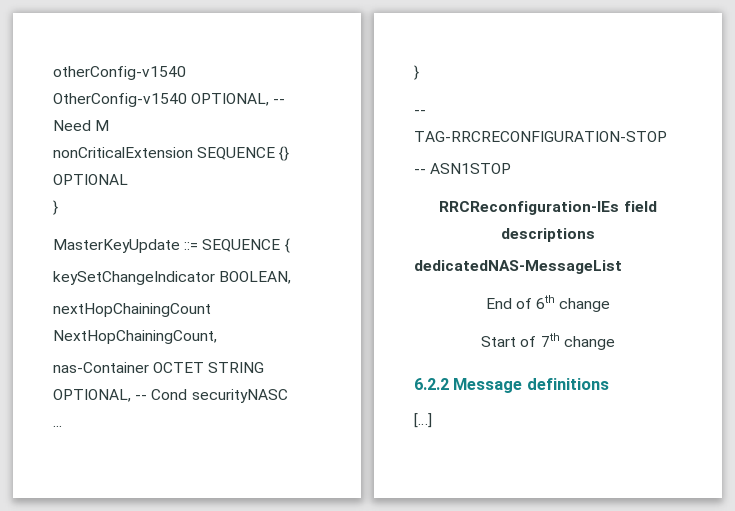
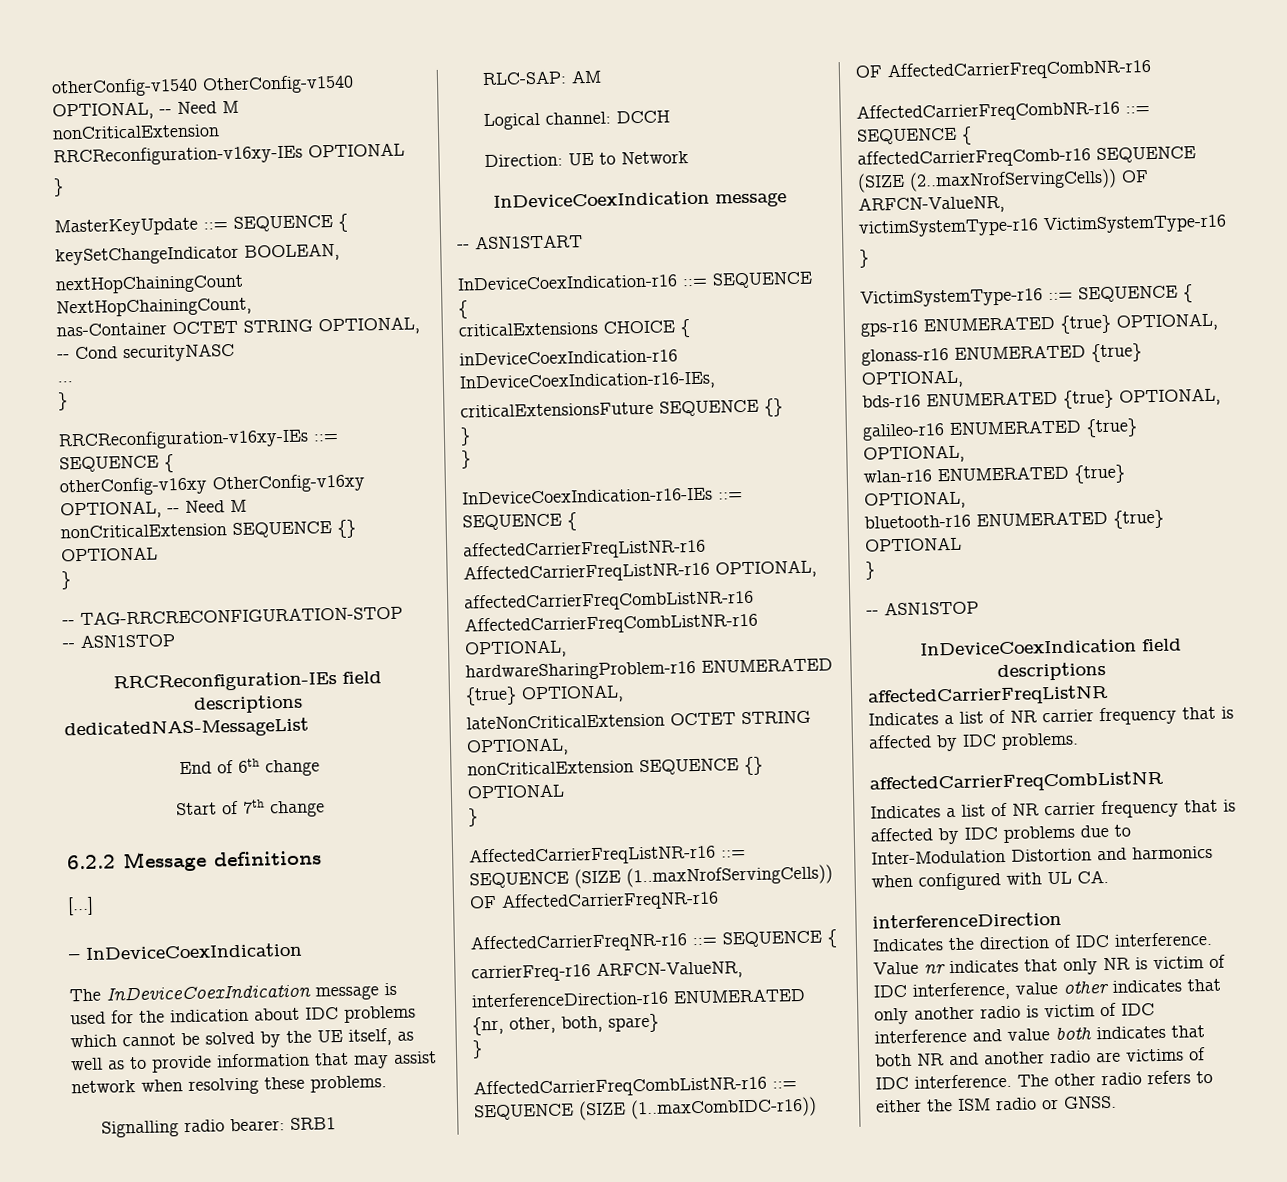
[197,146,290,161] SEQUENCE {} -> [53,144,303,167] RRCReconfiguration-v16xy-IEs
(419, 72) none -> [58,428,339,451] [59,454,174,473] [59,473,365,497] [60,499,247,520] [60,519,356,539] [61,546,158,562] [61,571,71,590] // RRCReconfiguration-v16xy-IEs ::= SEQUENCE { // otherConfig-v16xy OtherConfig-v16xy OPTIONAL, -- Need M // nonCriticalExtension SEQUENCE {} OPTIONAL // }
(432, 420) none -> [68,942,303,961] [69,982,397,1002] [70,1005,416,1025] [70,1028,414,1048] [71,1051,437,1073] [71,1075,387,1095] [101,1117,337,1138] [482,69,603,86] [483,110,671,131] [484,151,690,168] [493,190,787,208] [457,234,583,250] [457,271,813,291] [458,300,468,319] [458,319,691,338] [459,349,678,366] [459,371,716,393] [460,398,783,418] [460,427,471,446] [461,450,471,469] [462,487,743,505] [462,512,577,531] [463,538,706,561] [463,559,817,584] [464,589,754,613] [464,612,758,636] [464,639,567,659] [465,657,833,682] [465,684,624,706] [466,710,811,730] [466,737,569,757] [467,756,763,776] [467,783,565,799] [468,808,478,827] [469,844,746,867] [469,864,833,889] [469,890,719,912] [470,929,838,954] [471,960,743,983] [471,987,806,1008] [472,1013,659,1036] [472,1040,483,1059] [473,1075,797,1099] [474,1096,817,1121] [855,58,1152,82] [856,100,1150,123] [857,126,972,145] [857,146,1196,169] [857,168,1149,193] [858,194,1005,215] [858,214,1227,238] [859,249,869,268] [860,284,1193,308] [860,312,1219,337] [861,343,1142,366] [861,369,964,389] [862,387,1221,409] [862,418,1138,441] [863,444,965,464] [863,464,1125,484] [864,490,966,510] [864,509,1164,529] [865,536,962,552] [865,561,875,580] [866,600,979,616] [920,638,1182,656] [996,661,1106,682] [867,684,1109,707] [868,706,1234,726] [868,732,1079,752] [869,770,1164,794] [870,799,1236,819] [870,824,1131,845] [871,845,1213,865] [871,869,1109,891] [872,911,1062,929] [872,931,1213,952] [873,954,1226,975] [873,978,1221,1001] [874,1002,1155,1025] [874,1025,1205,1044] [875,1047,1206,1067] [875,1070,1213,1090] [876,1095,1117,1113] // – InDeviceCoexIndication // The InDeviceCoexIndication message is used for the indication about IDC problems which cannot be solved by the UE itself, as well as to provide information that may assist network when resolving these problems. // Signalling radio bearer: SRB1 // RLC-SAP: AM // Logical channel: DCCH // Direction: UE to Network // InDeviceCoexIndication message // -- ASN1START // InDeviceCoexIndication-r16 ::= SEQUENCE { // criticalExtensions CHOICE { // inDeviceCoexIndication-r16 InDeviceCoexIndication-r16-IEs, // criticalExtensionsFuture SEQUENCE {} // } // } // InDeviceCoexIndication-r16-IEs ::= SEQUENCE { // affectedCarrierFreqListNR-r16 AffectedCarrierFreqListNR-r16 OPTIONAL, // affectedCarrierFreqCombListNR-r16 AffectedCarrierFreqCombListNR-r16 OPTIONAL, // hardwareSharingProblem-r16 ENUMERATED {true} OPTIONAL, // lateNonCriticalExtension OCTET STRING OPTIONAL, // nonCriticalExtension SEQUENCE {} OPTIONAL // } // AffectedCarrierFreqListNR-r16 ::= SEQUENCE (SIZE (1..maxNrofServingCells)) OF AffectedCarrierFreqNR-r16 // AffectedCarrierFreqNR-r16 ::= SEQUENCE { // carrierFreq-r16 ARFCN-ValueNR, // interferenceDirection-r16 ENUMERATED {nr, other, both, spare} // } // AffectedCarrierFreqCombListNR-r16 ::= SEQUENCE (SIZE (1..maxCombIDC-r16)) OF AffectedCarrierFreqCombNR-r16 // AffectedCarrierFreqCombNR-r16 ::= SEQUENCE { // affectedCarrierFreqComb-r16 SEQUENCE (SIZE (2..maxNrofServingCells)) OF ARFCN-ValueNR, // victimSystemType-r16 VictimSystemType-r16 // } // VictimSystemType-r16 ::= SEQUENCE { // gps-r16 ENUMERATED {true} OPTIONAL, // glonass-r16 ENUMERATED {true} OPTIONAL, // bds-r16 ENUMERATED {true} OPTIONAL, // galileo-r16 ENUMERATED {true} OPTIONAL, // wlan-r16 ENUMERATED {true} OPTIONAL, // bluetooth-r16 ENUMERATED {true} OPTIONAL // } // -- ASN1STOP // InDeviceCoexIndication field descriptions // affectedCarrierFreqListNR // Indicates a list of NR carrier frequency that is affected by IDC problems. // affectedCarrierFreqCombListNR // Indicates a list of NR carrier frequency that is affected by IDC problems due to Inter-Modulation Distortion and harmonics when configured with UL CA. // interferenceDirection // Indicates the direction of IDC interference. Value nr indicates that only NR is victim of IDC interference, value other indicates that only another radio is victim of IDC interference and value both indicates that both NR and another radio are victims of IDC interference. The other radio refers to either the ISM radio or GNSS.

